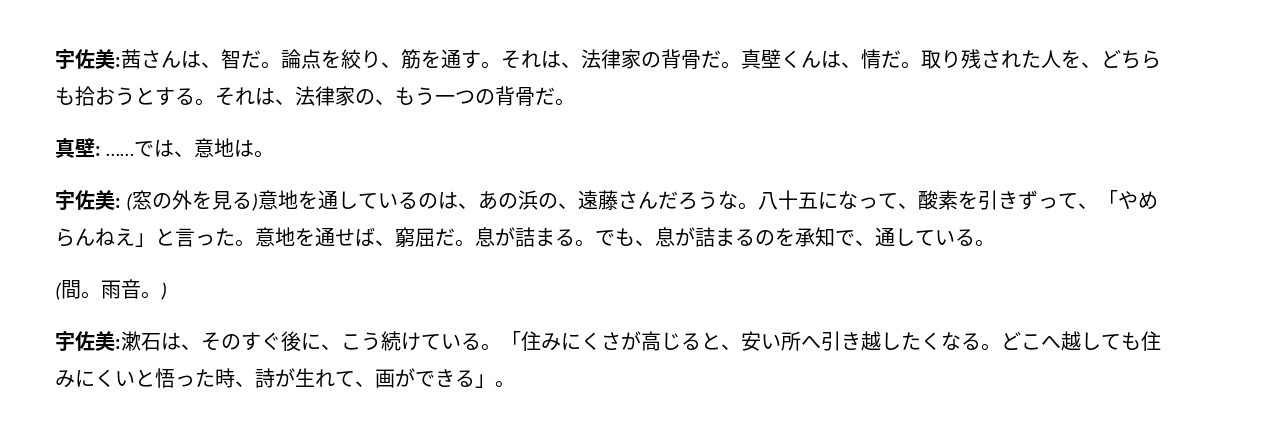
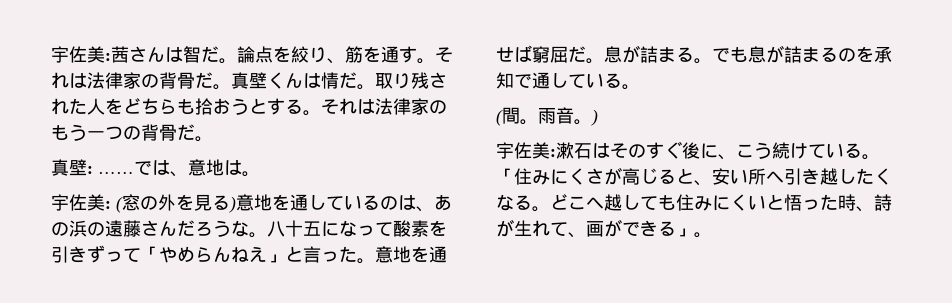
[201,62,221,68] 、 -> (183, 54) none
[561,62,581,68] 、 -> (87, 80) none
[841,62,861,68] 、 -> (321, 80) none
[1081,62,1101,68] 、 -> (123, 106) none
[275,86,395,106] 、法律家の、 -> [375,98,447,115] 法律家の
[558,203,579,209] 、 -> (105, 229) none
[898,203,919,209] 、 -> (393, 229) none
[1078,203,1099,209] 、 -> (141, 255) none
[375,240,395,246] 、 -> (532, 53) none
[635,240,655,246] 、 -> (748, 54) none
[855,240,875,246] 、 -> (532, 81) none
[181,344,201,350] 、 -> (610, 150) none

